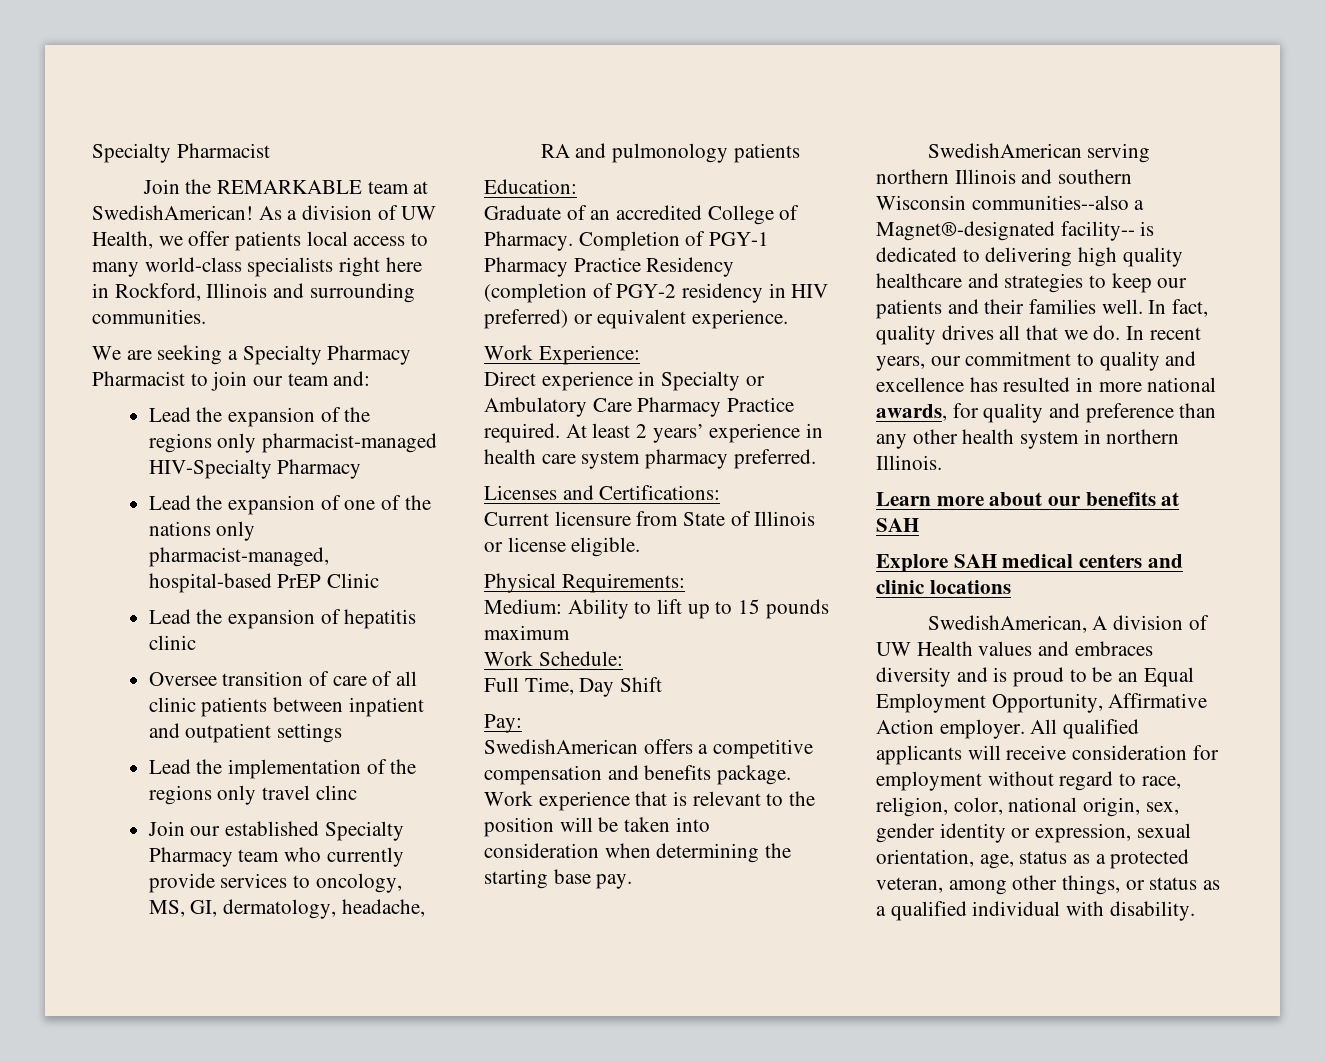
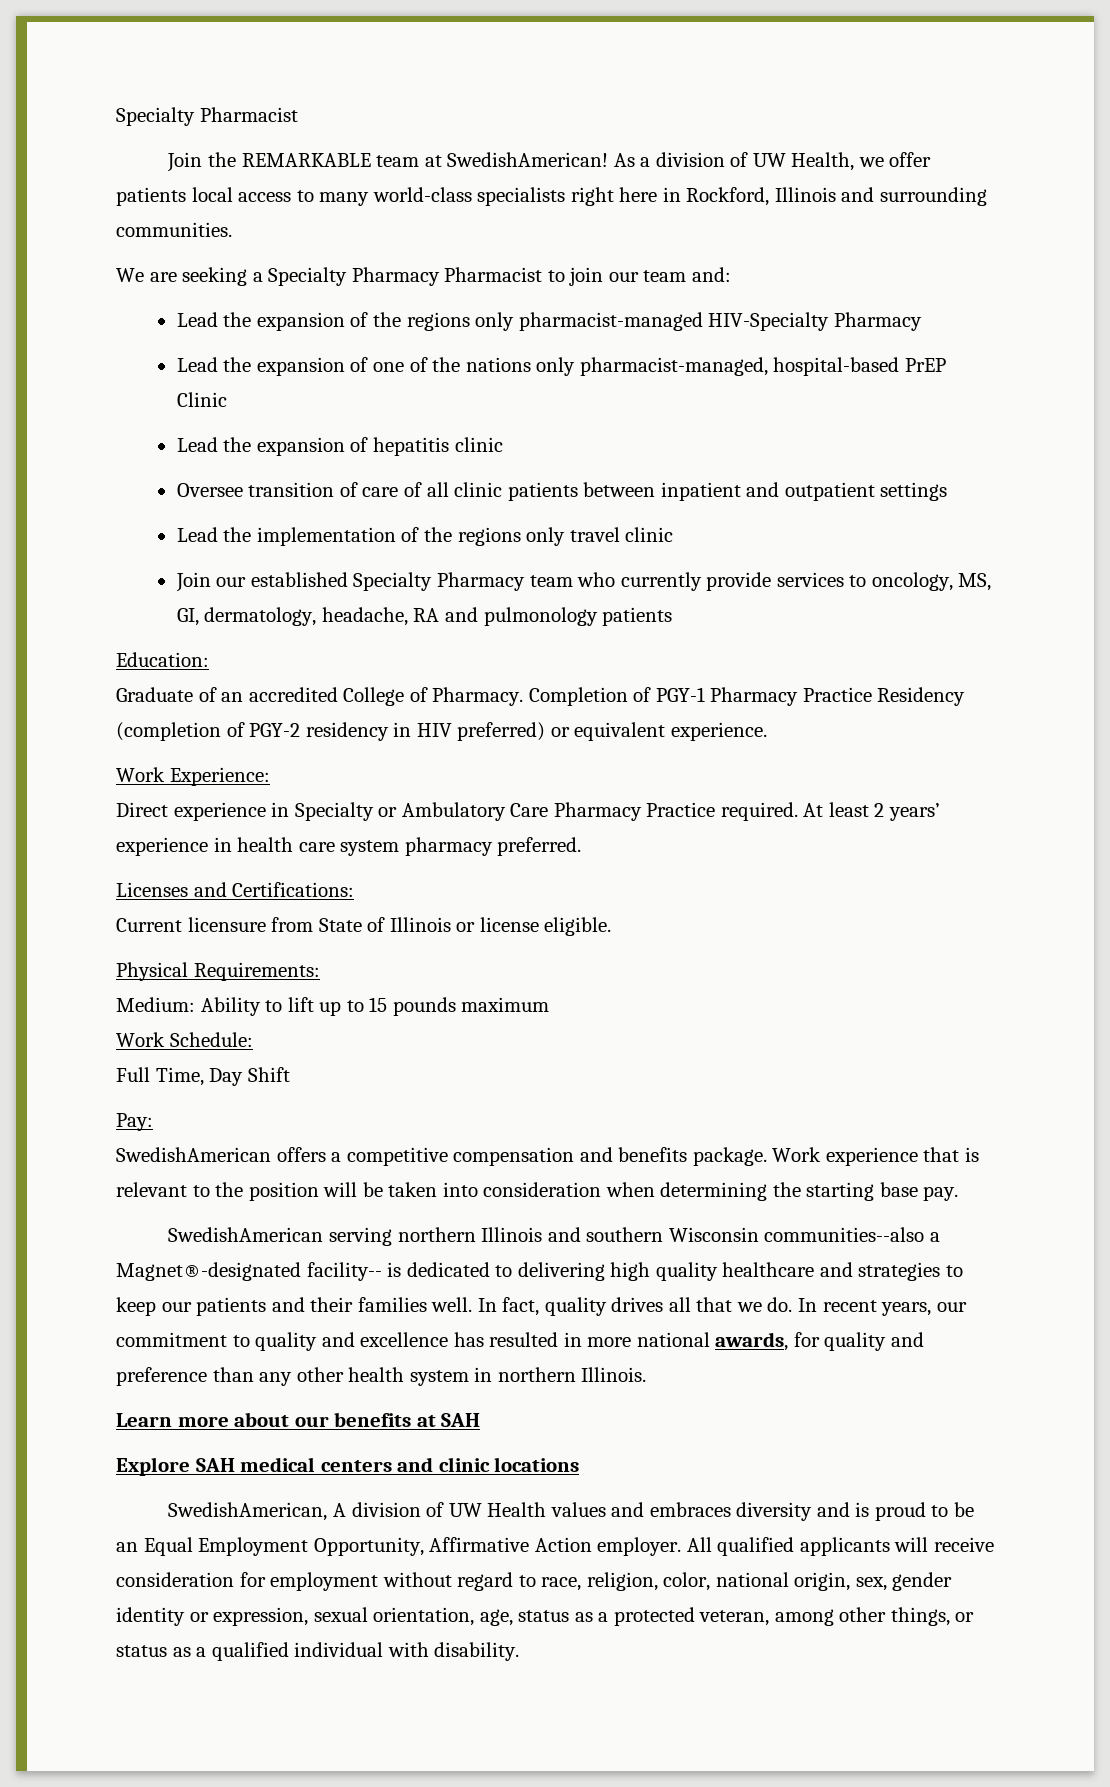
[315,785,357,800] clinc -> [625,527,674,542] clinic

